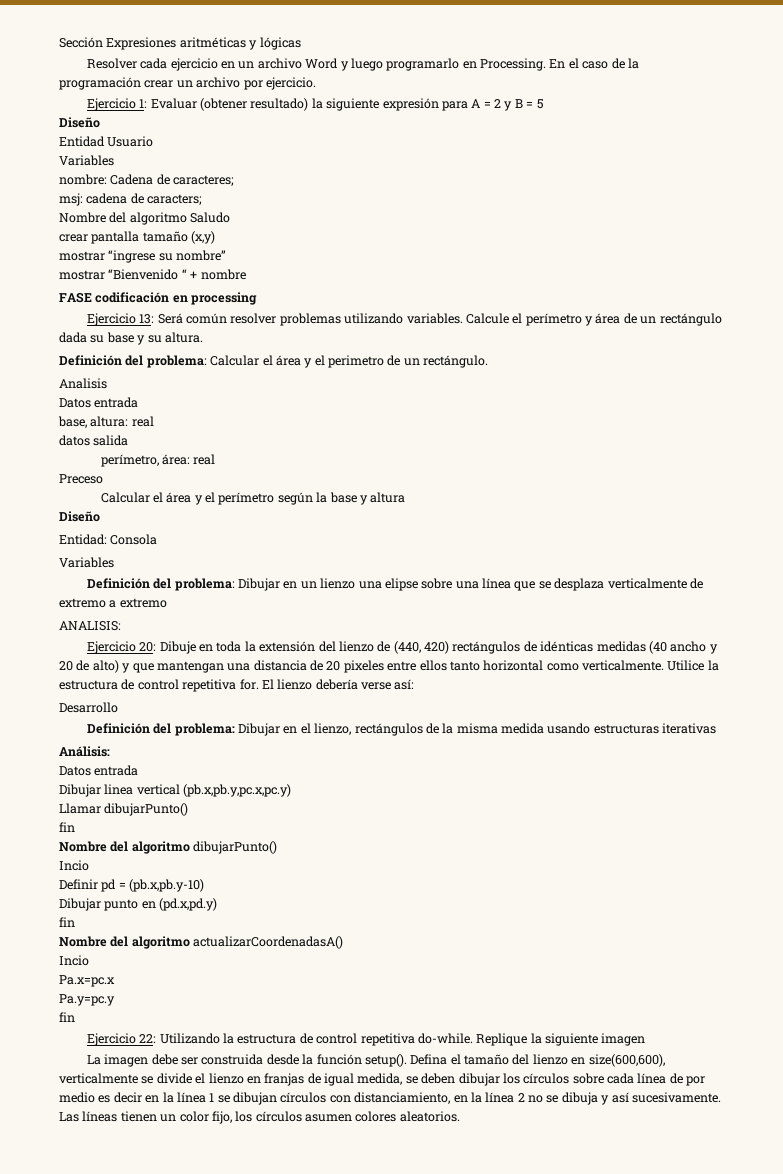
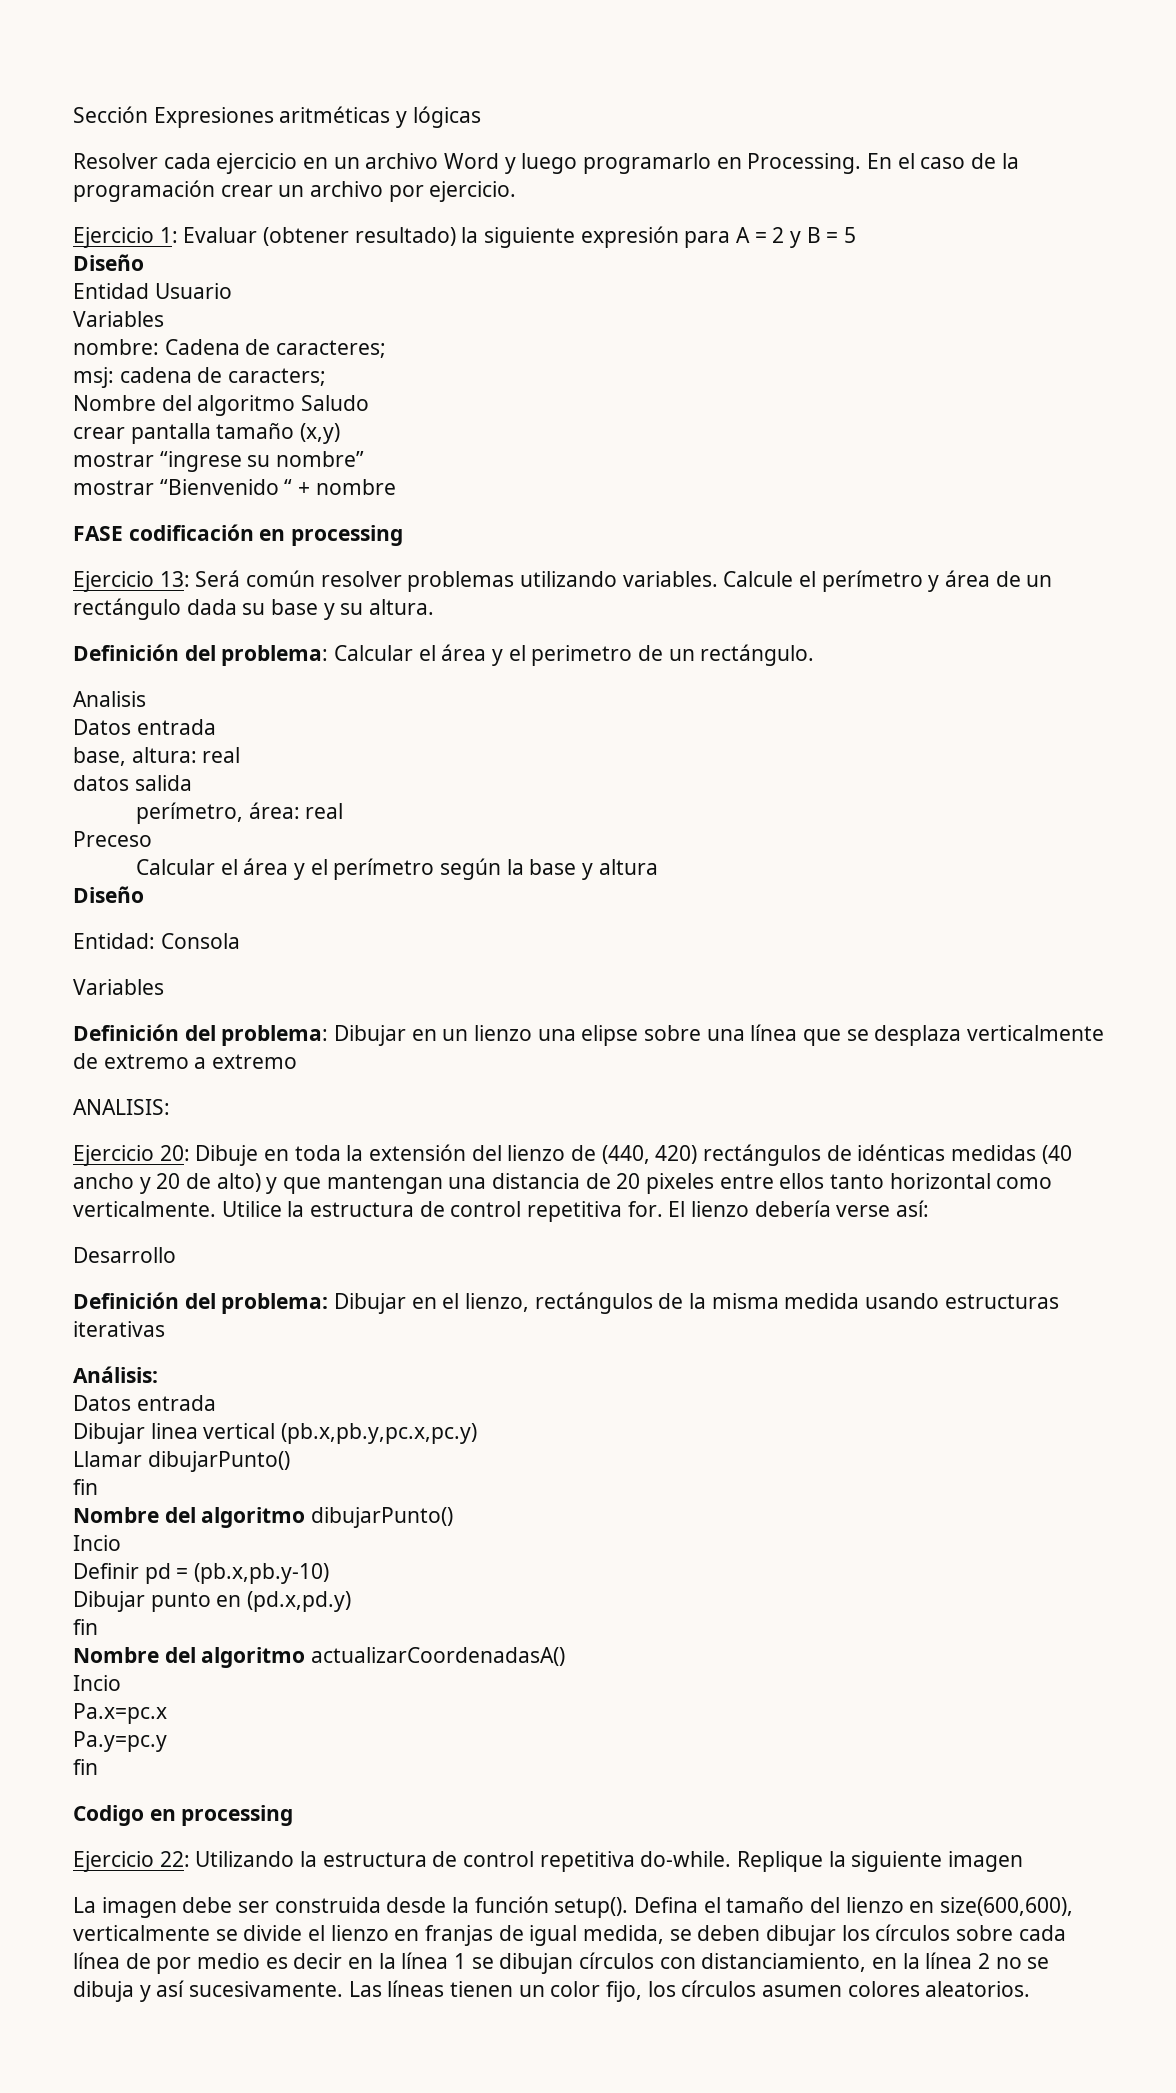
(75, 1017) none -> [73,1805,294,1826] // Codigo en processing

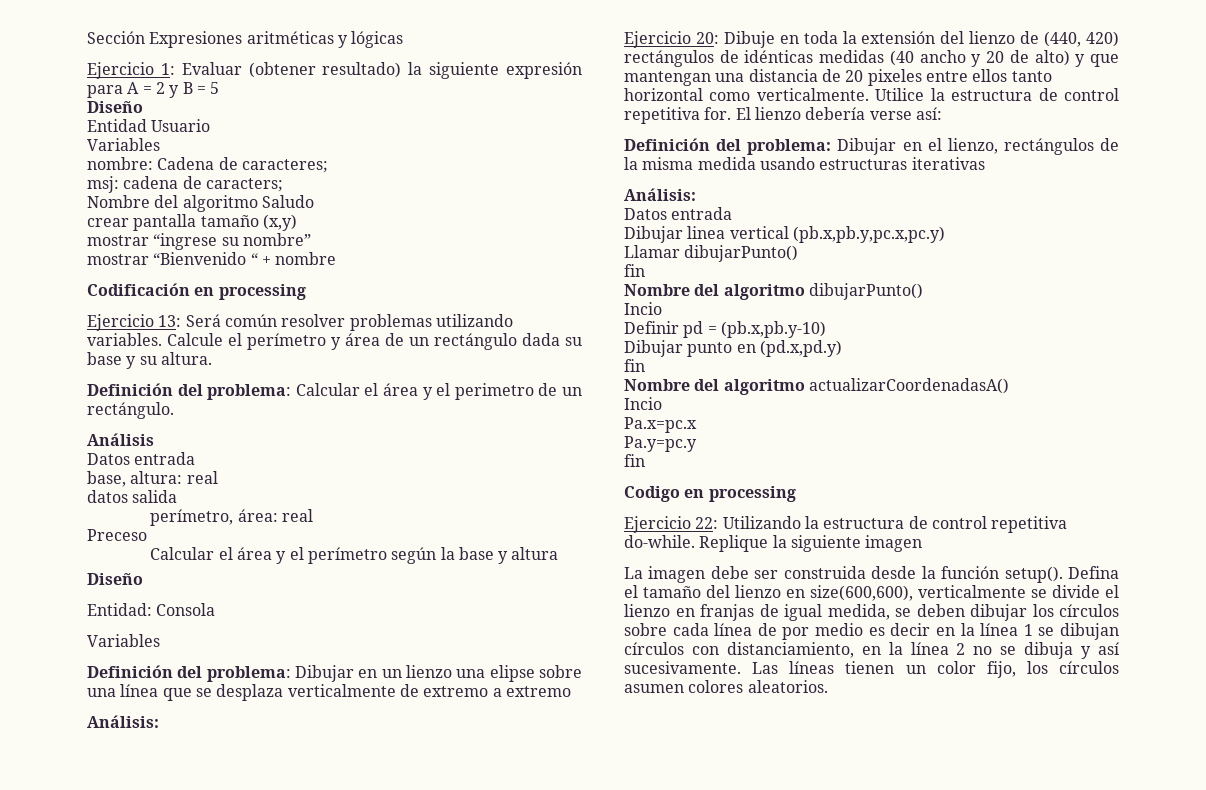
[73,153,1019,174] [73,180,517,202] // Resolver cada ejercicio en un archivo Word y luego programarlo en Processing. En el caso de la programación crear un archivo por ejercicio. -> (404, 39) none
[73,524,254,541] FASE codificación -> [87,283,190,296] Codificación
[73,691,146,707] Analisis -> [87,433,154,446] Análisis
[73,1099,170,1115] ANALISIS: -> [87,715,159,728] Análisis:
[73,1247,176,1263] // Desarrollo -> (942, 113) none

